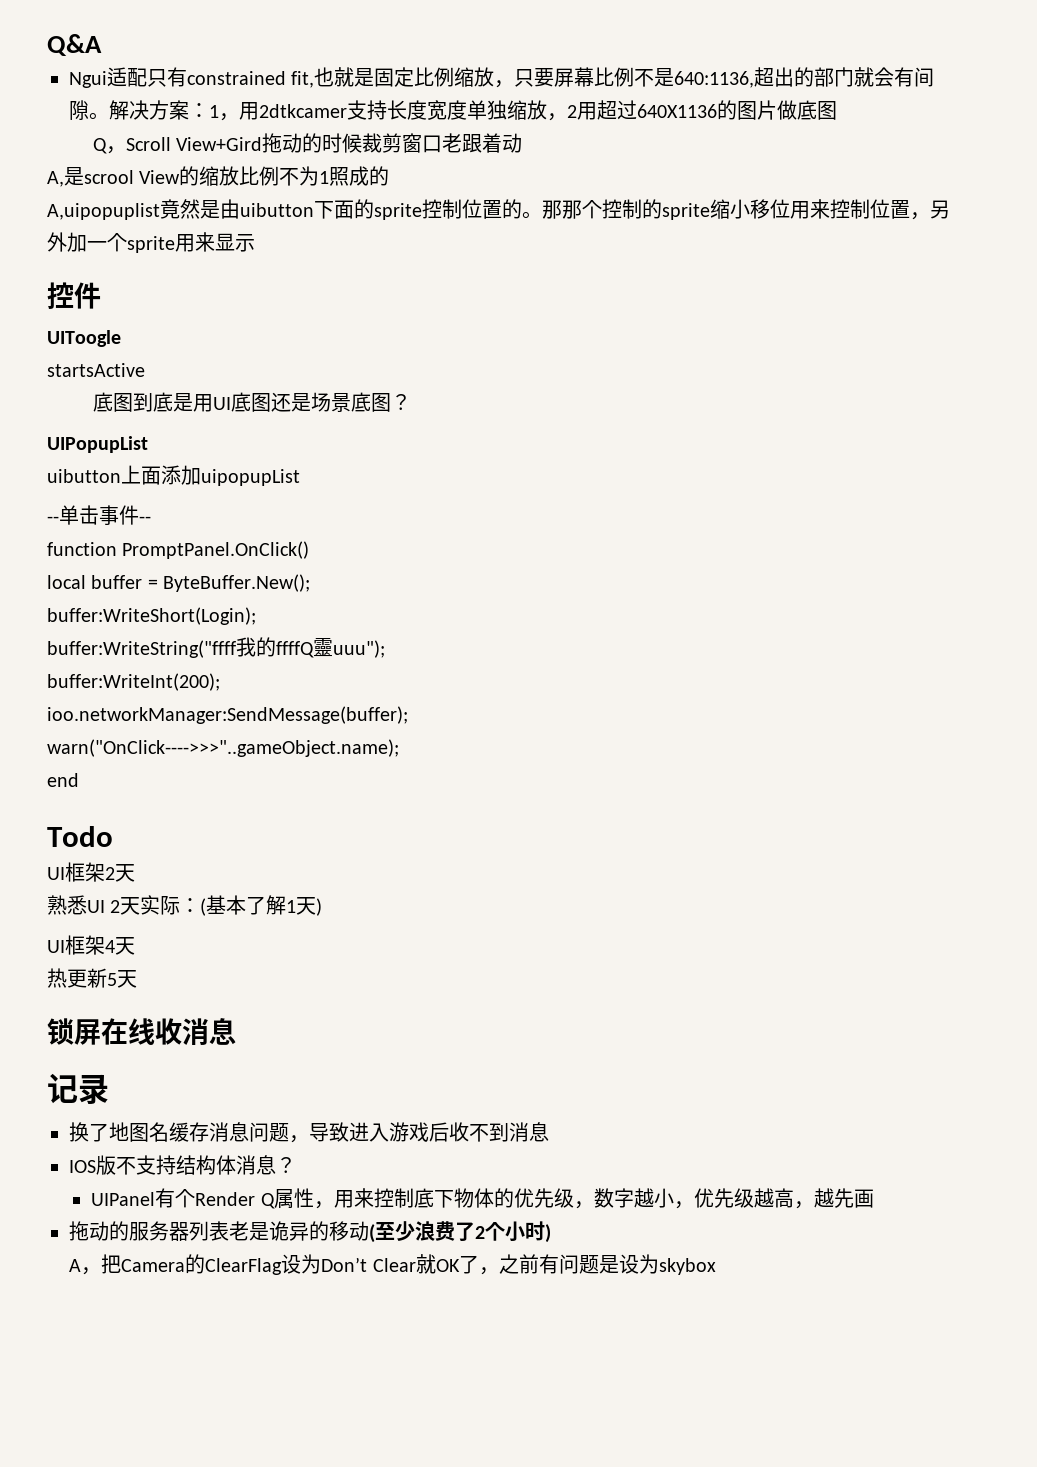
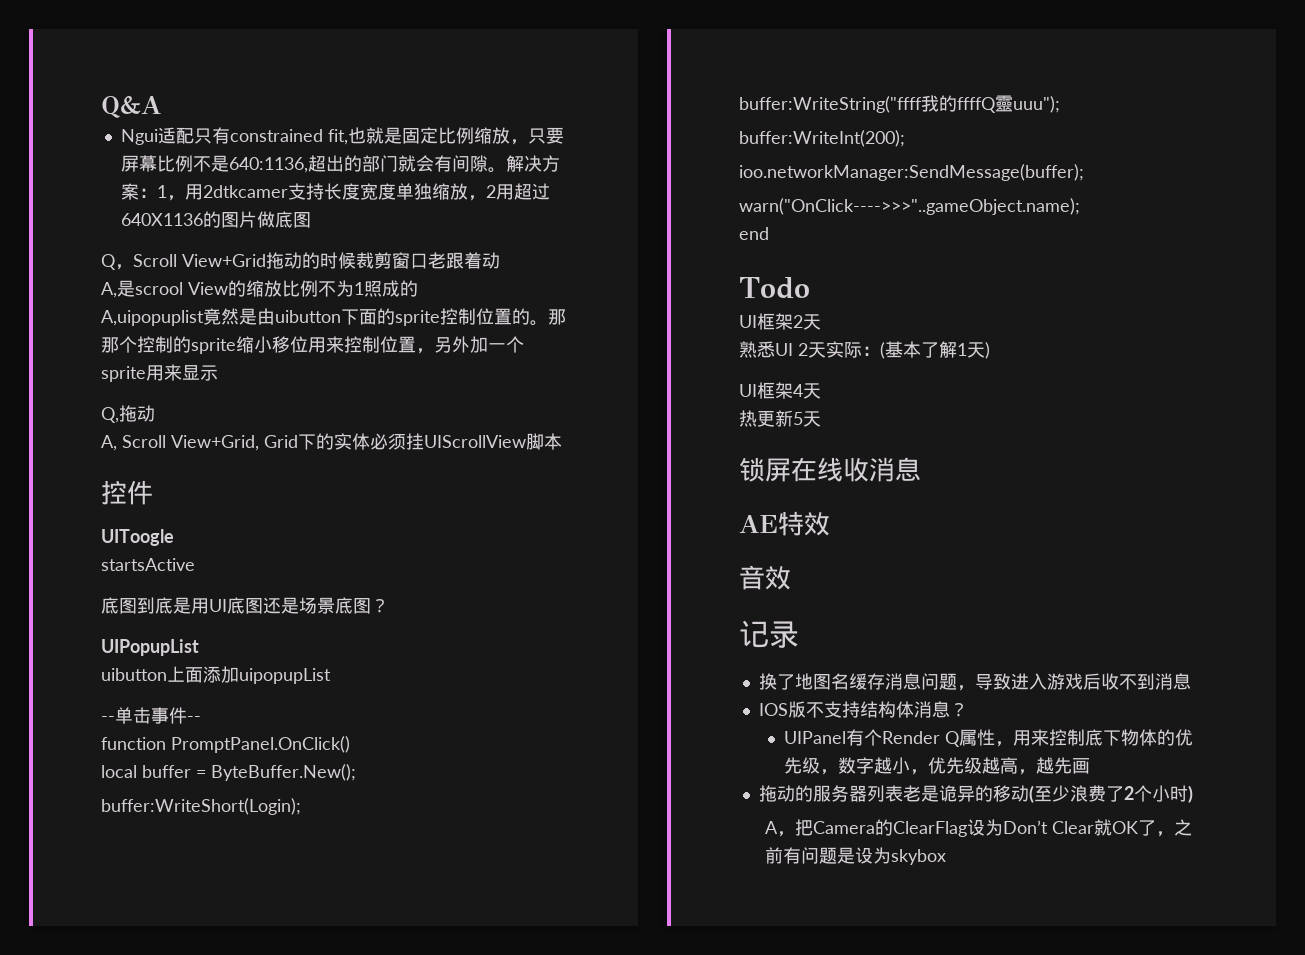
[175,137,262,151] View+Gird -> [182,254,266,267] View+Grid
(255, 243) none -> [101,405,155,423] [101,433,562,451] // Q,拖动 // A, Scroll View+Grid, Grid下的实体必须挂UIScrollView脚本
(236, 1031) none -> [739,511,830,536] [739,565,791,590] // AE特效 // 音效

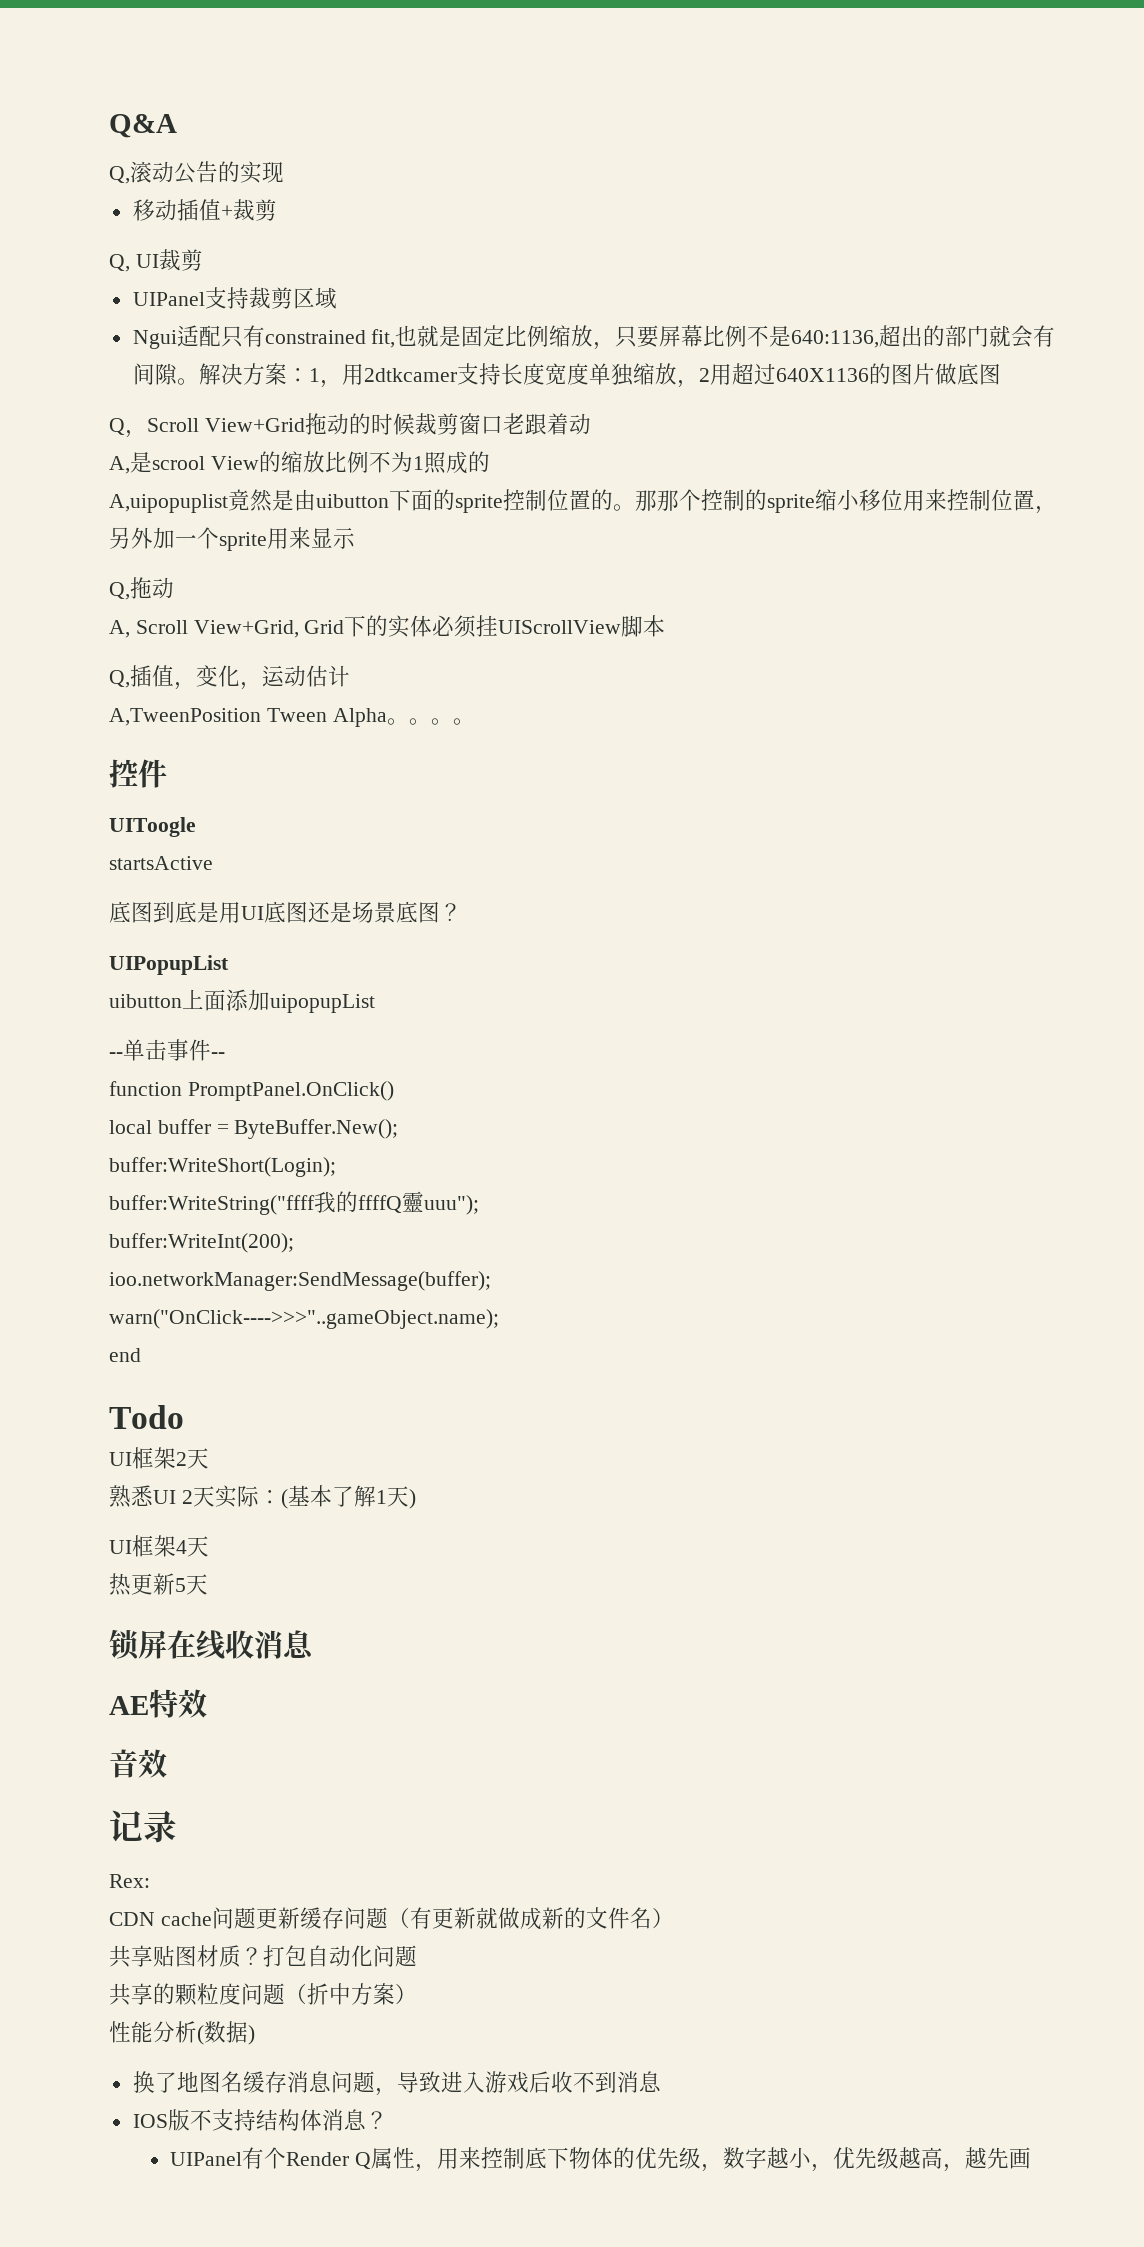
(161, 107) none -> [109,161,284,184] [132,199,277,221] [109,249,203,272] [132,287,337,309] // Q,滚动公告的实现 // 移动插值+裁剪 // Q, UI裁剪 // UIPanel支持裁剪区域
(562, 441) none -> [109,665,350,690] [109,708,475,727] // Q,插值，变化，运动估计 // A,TweenPosition Tween Alpha。。。。
(799, 634) none -> [109,1874,150,1888] [109,1907,674,1930] [109,1945,417,1968] [109,1983,417,2006] [109,2021,255,2045] // Rex: // CDN cache问题更新缓存问题（有更新就做成新的文件名） // 共享贴图材质？打包自动化问题 // 共享的颗粒度问题（折中方案） // 性能分析(数据)
[758,785,1193,803] [764,819,1192,837] [764,847,946,865] // 拖动的服务器列表老是诡异的移动(至少浪费了2个小时) // A，把Camera的ClearFlag设为Don’t Clear就OK了，之前有问题是设为skybox -> (1031, 2158) none

